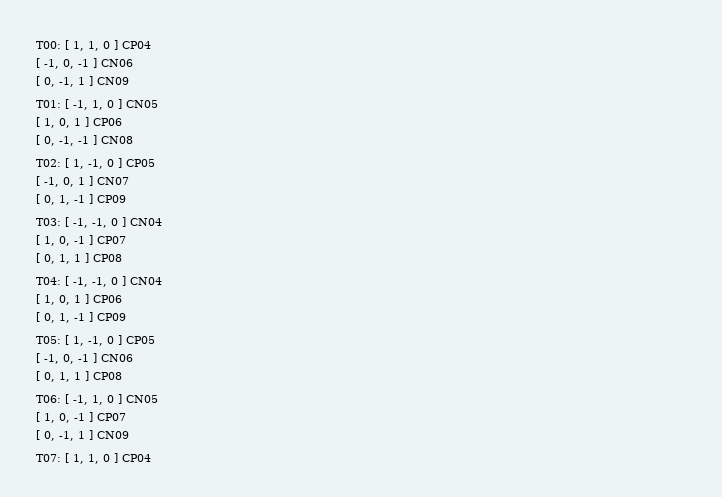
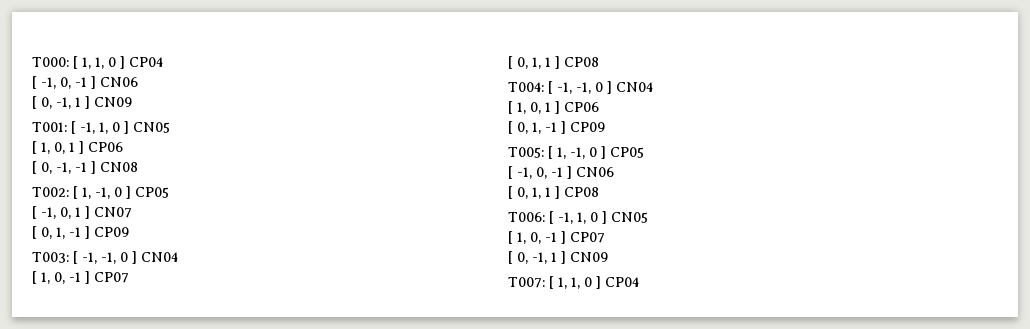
[36,41,61,49] T00: -> [32,57,69,67] T000:
[36,100,61,108] T01: -> [32,122,67,132] T001:
[36,159,61,167] T02: -> [32,187,69,197] T002:
[36,218,61,226] T03: -> [32,252,69,263] T003:
[36,277,61,285] T04: -> [508,82,544,92] T004:
[36,336,61,344] T05: -> [508,147,544,158] T005:
[36,395,61,403] T06: -> [508,212,545,222] T006:
[36,454,61,462] T07: -> [508,277,545,288] T007:

